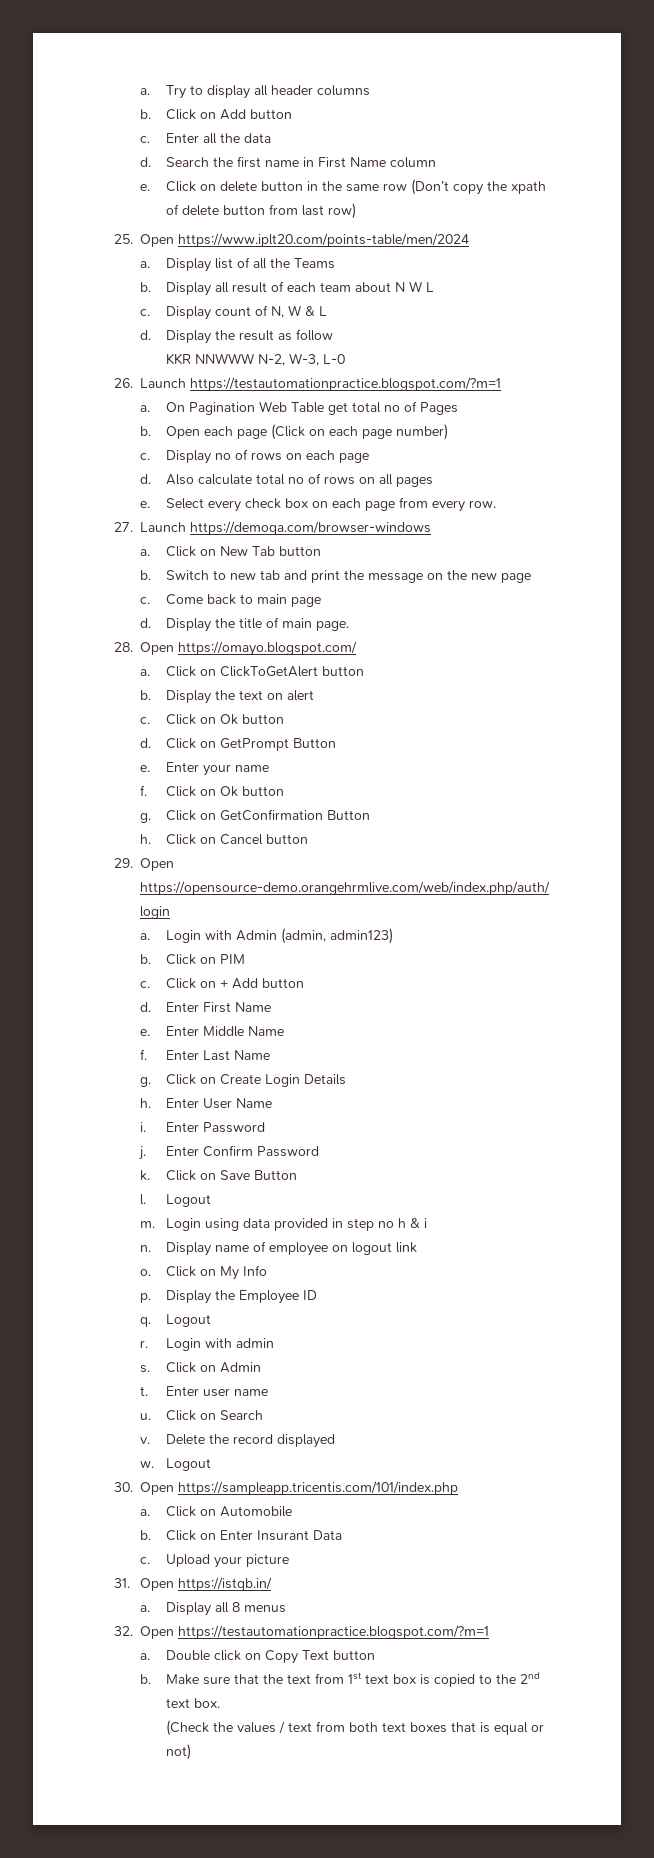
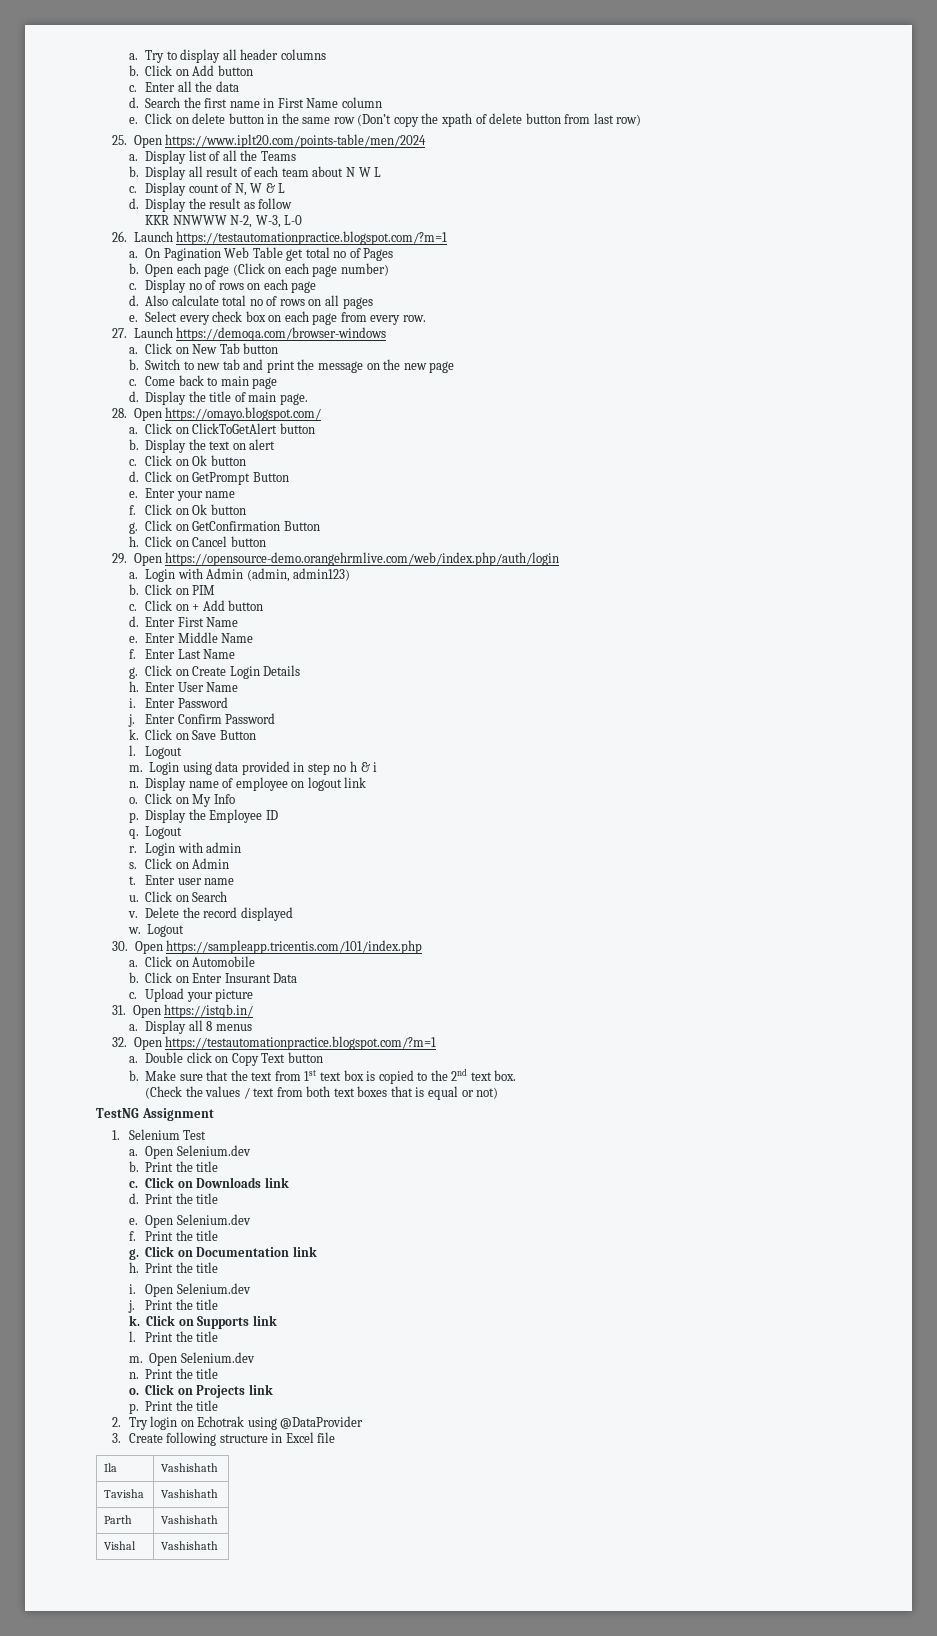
(191, 1752) none -> [96,1108,214,1121] [112,1129,207,1140] [128,1145,251,1159] [128,1161,219,1172] [128,1177,289,1188] [128,1193,219,1204] [128,1214,251,1228] [128,1230,219,1241] [128,1246,317,1260] [128,1262,219,1273] [128,1283,251,1297] [127,1299,219,1313] [128,1315,277,1329] [128,1331,219,1342] [128,1352,255,1366] [128,1368,219,1379] [128,1384,273,1398] [128,1400,219,1414] [112,1416,364,1430] [112,1432,336,1446] [104,1463,118,1472] [161,1463,219,1472] [104,1489,145,1498] [161,1489,219,1498] [104,1515,133,1524] [161,1515,219,1524] [104,1541,137,1550] [161,1541,219,1550] // TestNG Assignment // 1. Selenium Test // a. Open Selenium.dev // b. Print the title // c. Click on Downloads link // d. Print the title // e. Open Selenium.dev // f. Print the title // g. Click on Documentation link // h. Print the title // i. Open Selenium.dev // j. Print the title // k. Click on Supports link // l. Print the title // m. Open Selenium.dev // n. Print the title // o. Click on Projects link // p. Print the title // 2. Try login on Echotrak using @DataProvider // 3. Create following structure in Excel file // Ila | Vashishath // Tavisha | Vashishath // Parth | Vashishath // Vishal | Vashishath

